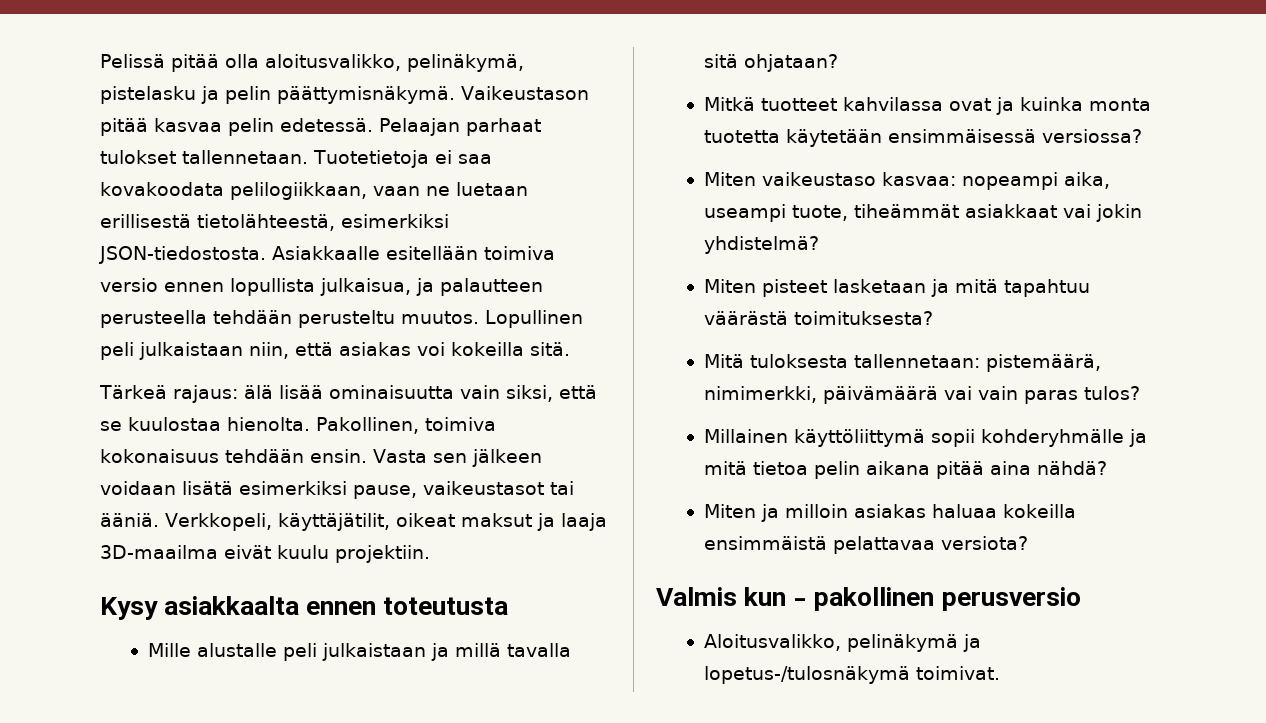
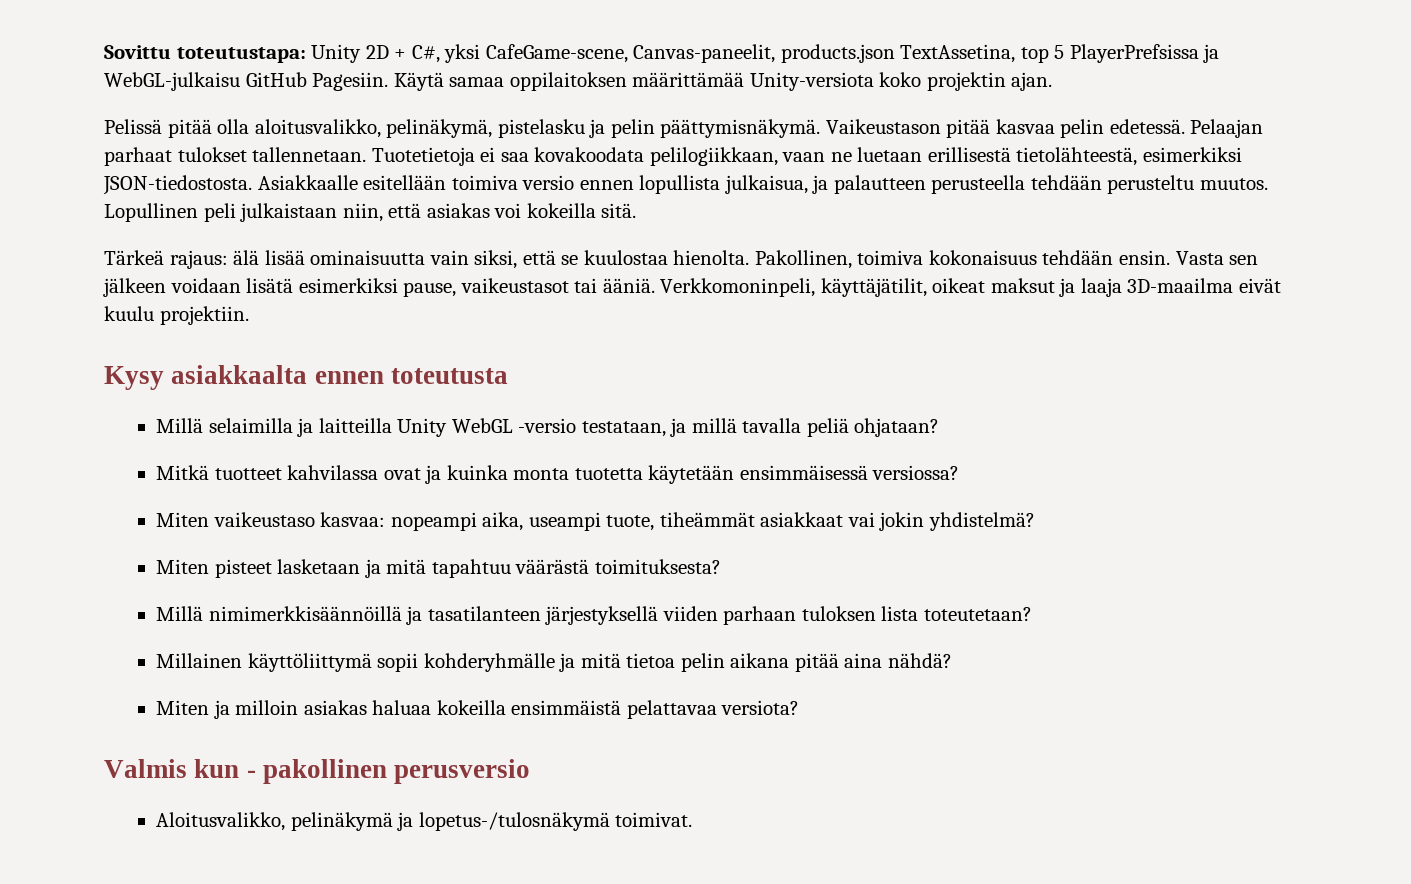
(100, 61) none -> [104,44,1220,63] [104,72,1053,91] Sovittu toteutustapa: Unity 2D + C#, yksi CafeGame-scene, Canvas-paneelit, products.json TextAssetina, top 5 PlayerPrefsissa ja WebGL-julkaisu GitHub Pagesiin. Käytä samaa oppilaitoksen määrittämää Unity-versiota koko projektin ajan. //
[165,513,272,531] Verkkopeli, -> [660,278,816,297] Verkkomoninpeli,
[147,643,426,661] Mille alustalle peli julkaistaan -> [156,418,666,437] Millä selaimilla ja laitteilla Unity WebGL -versio testataan,
[703,54,738,68] sitä -> [806,418,849,437] peliä
[703,354,1101,372] [703,386,1140,404] Mitä tuloksesta tallennetaan: pistemäärä, nimimerkki, päivämäärä vai vain paras tulos? -> [156,606,1032,625] Millä nimimerkkisäännöillä ja tasatilanteen järjestyksellä viiden parhaan tuloksen lista toteutetaan?

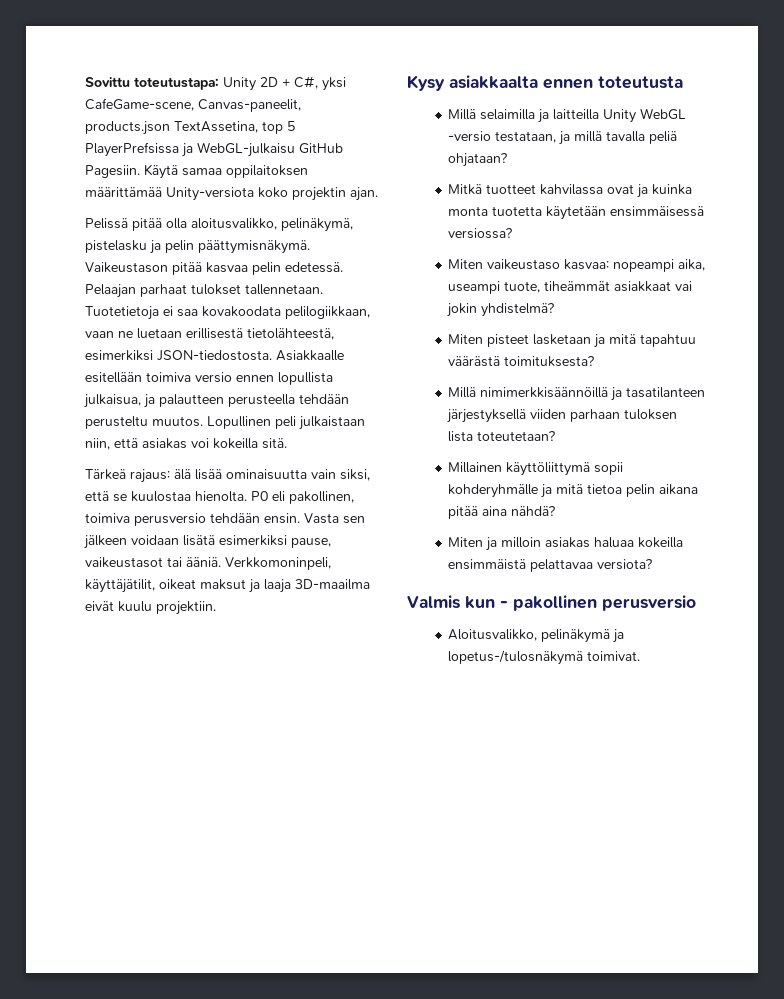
[754,250,1037,269] Pakollinen, toimiva kokonaisuus -> [251,491,354,504] [85,513,206,526] P0 eli pakollinen, toimiva perusversio

